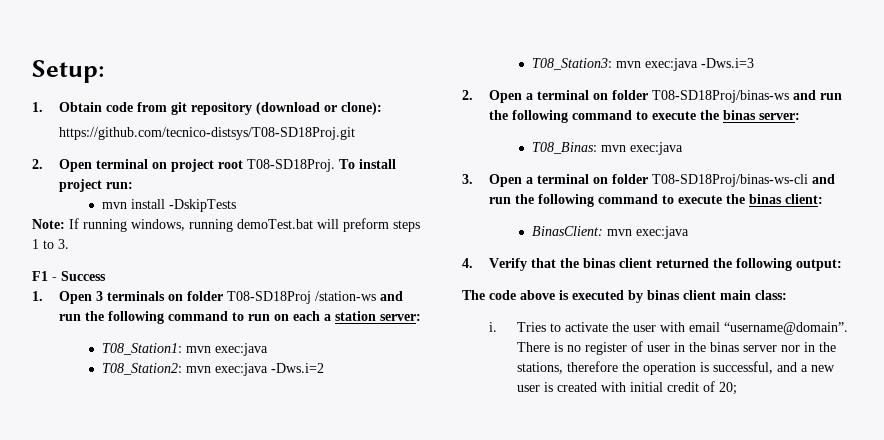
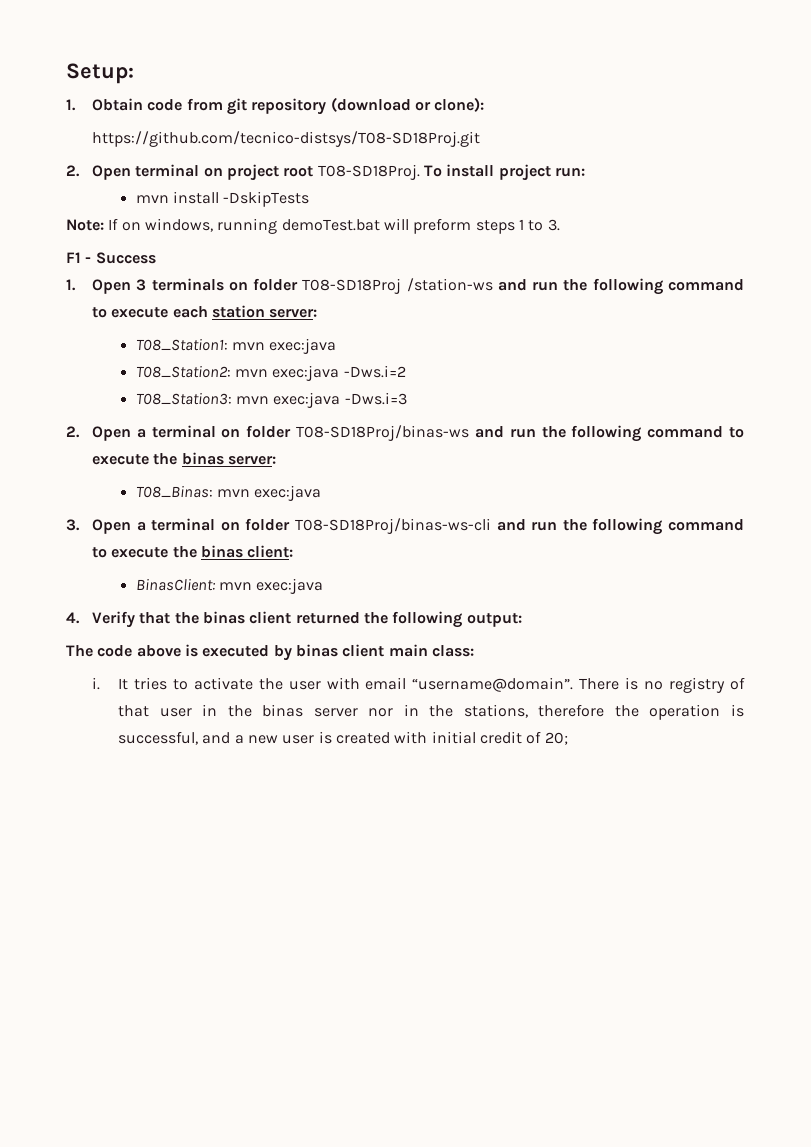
[83,219,127,232] running -> [121,222,141,231] on
[248,311,332,321] run on each a -> [111,306,208,318] execute each
[516,322,546,332] Tries -> [117,677,167,690] It tries
[584,341,643,355] register of -> [669,677,746,693] [117,705,149,717] registry of that

